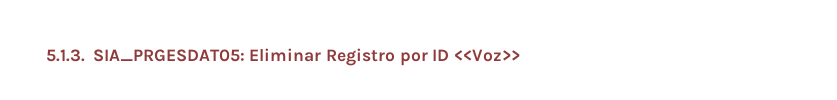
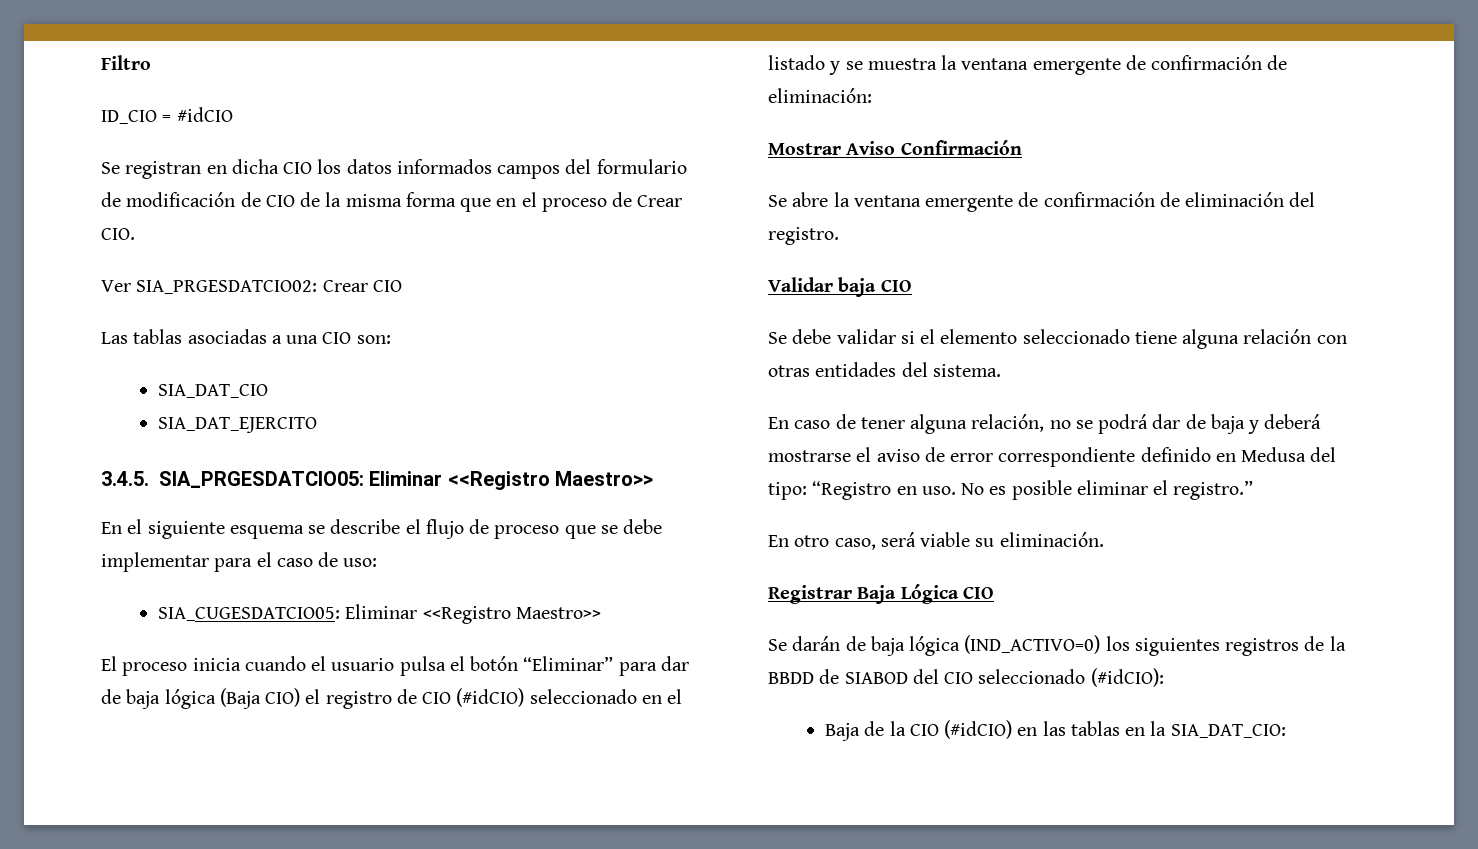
[46,48,521,66] 5.1.3. SIA_PRGESDAT05: Eliminar Registro por ID <<Voz>> -> [101,55,151,70] [101,107,233,124] [101,159,687,179] [101,192,683,212] [101,228,135,240] [101,280,402,294] [101,329,391,344] [157,384,268,398] [157,417,317,433] [101,471,653,490] [101,519,663,539] [101,552,378,572] [157,604,601,624] [101,656,689,676] [101,688,683,709] [768,55,1288,75] [768,88,872,103] [768,140,1022,155] [768,192,1316,212] [768,227,839,245] [768,277,912,297] [768,329,1347,349] [768,362,1001,377] [768,414,1322,434] [768,447,1337,467] [768,480,1254,500] [768,532,1104,550] [768,584,994,604] [768,635,1346,656] [768,668,1164,687] [824,720,1286,741] Filtro // ID_CIO = #idCIO // Se registran en dicha CIO los datos informados campos del formulario de modificación de CIO de la misma forma que en el proceso de Crear CIO. // Ver SIA_PRGESDATCIO02: Crear CIO // Las tablas asociadas a una CIO son: // SIA_DAT_CIO // SIA_DAT_EJERCITO // 3.4.5. SIA_PRGESDATCIO05: Eliminar <<Registro Maestro>> // En el siguiente esquema se describe el flujo de proceso que se debe implementar para el caso de uso: // SIA_CUGESDATCIO05: Eliminar <<Registro Maestro>> // El proceso inicia cuando el usuario pulsa el botón “Eliminar” para dar de baja lógica (Baja CIO) el registro de CIO (#idCIO) seleccionado en el listado y se muestra la ventana emergente de confirmación de eliminación: // Mostrar Aviso Confirmación // Se abre la ventana emergente de confirmación de eliminación del registro. // Validar baja CIO // Se debe validar si el elemento seleccionado tiene alguna relación con otras entidades del sistema. // En caso de tener alguna relación, no se podrá dar de baja y deberá mostrarse el aviso de error correspondiente definido en Medusa del tipo: “Registro en uso. No es posible eliminar el registro.” // En otro caso, será viable su eliminación. // Registrar Baja Lógica CIO // Se darán de baja lógica (IND_ACTIVO=0) los siguientes registros de la BBDD de SIABOD del CIO seleccionado (#idCIO): // Baja de la CIO (#idCIO) en las tablas en la SIA_DAT_CIO:

